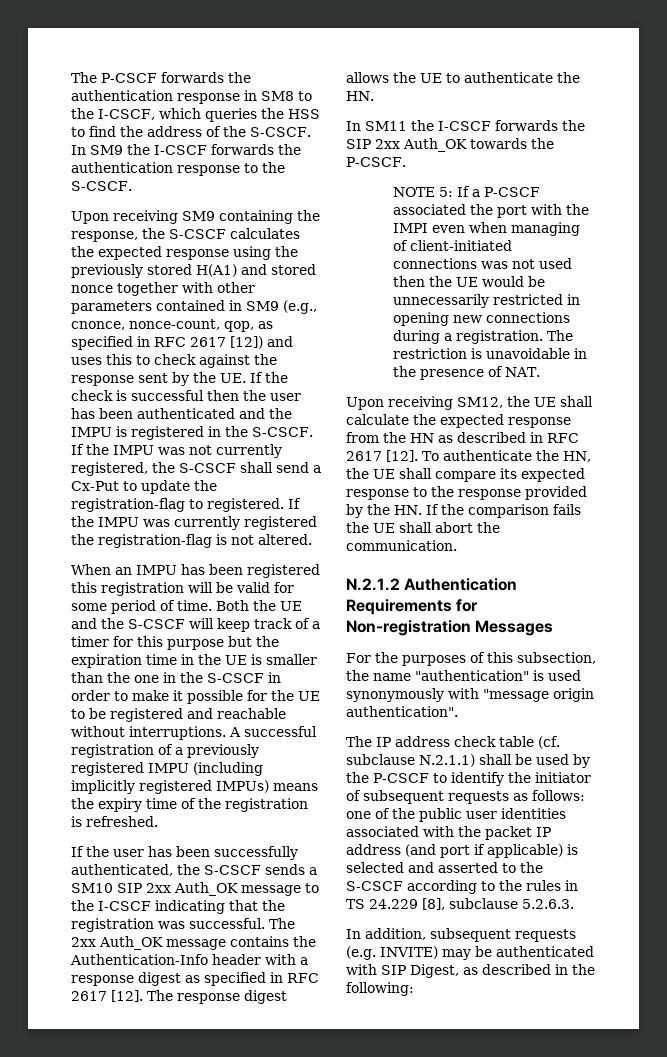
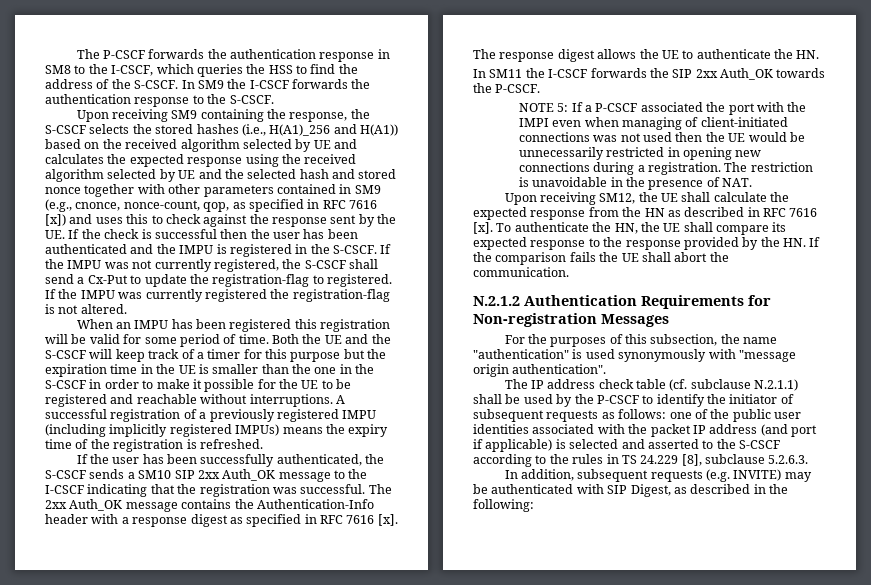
(226, 234) none -> [89,124,398,136] [45,139,357,152] selects the stored hashes (i.e., H(A1)_256 and H(A1)) based on the received algorithm selected by UE and
[71,264,237,278] previously stored H(A1) -> [304,154,357,164] [45,169,329,182] received algorithm selected by UE and the selected hash
[190,336,263,349] 2617 [12]) -> [349,200,377,209] [45,214,66,226] 7616 [x])
[71,990,143,1002] 2617 [12]. -> [346,514,398,526] 7616 [x].
[346,450,418,462] 2617 [12]. -> [789,208,818,217] [473,222,493,234] 7616 [x].

